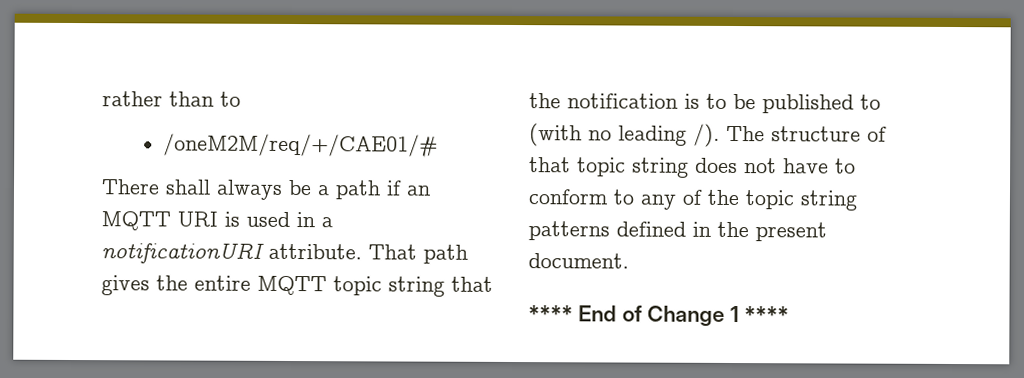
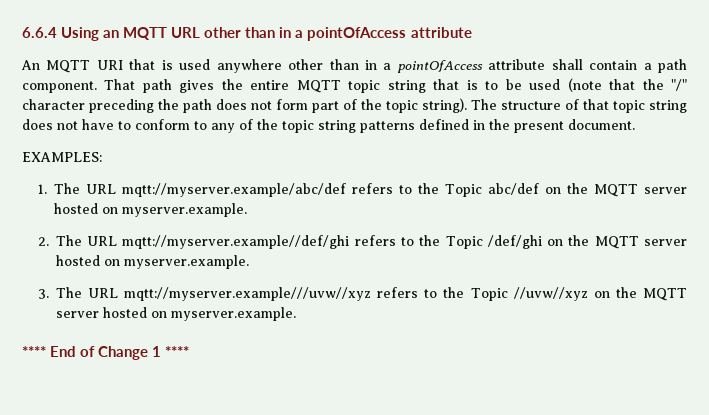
[102,91,241,107] [163,133,439,159] [101,179,431,200] [101,211,333,231] [101,242,362,264] rather than to // /oneM2M/req/+/CAE01/# // There shall always be a path if an MQTT URI is used in a notificationURI attribute. -> [22,27,472,41] [21,59,687,73] [22,81,97,93] 6.6.4 Using an MQTT URL other than in a pointOfAccess attribute // An MQTT URI that is used anywhere other than in a pointOfAccess attribute shall contain a path component.
[529,93,678,109] the notification -> (460, 84) none
[762,94,881,114] [529,123,720,147] published to (with no leading /). -> [529,78,688,92] [22,98,467,113] used (note that the "/" character preceding the path does not form part of the topic string).
(629, 261) none -> [22,152,102,162] [37,183,687,197] [53,203,247,217] [37,235,687,249] [55,255,249,269] [37,287,687,301] [55,307,296,321] // EXAMPLES: // 1. The URL mqtt://myserver.example/abc/def refers to the Topic abc/def on the MQTT server hosted on myserver.example. // 2. The URL mqtt://myserver.example//def/ghi refers to the Topic /def/ghi on the MQTT server hosted on myserver.example. // 3. The URL mqtt://myserver.example///uvw//xyz refers to the Topic //uvw//xyz on the MQTT server hosted on myserver.example.

